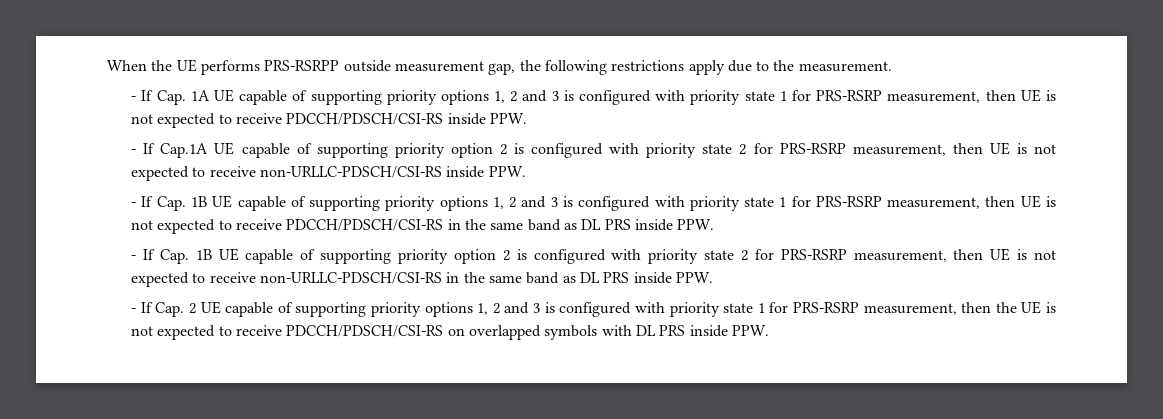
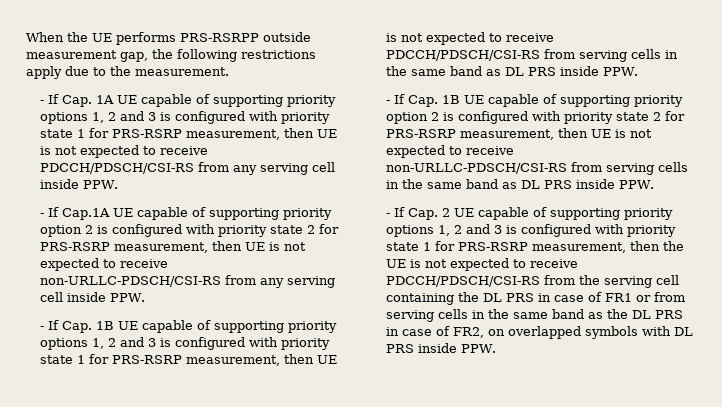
(444, 119) none -> [197,162,335,175] from any serving cell
(443, 172) none -> [224,275,335,288] [39,292,63,302] from any serving cell
(444, 225) none -> [543,49,661,62] from serving cells
(443, 278) none -> [570,162,688,175] from serving cells
(444, 331) none -> [543,275,679,288] [385,292,685,305] [385,309,683,322] [385,326,484,338] from the serving cell containing the DL PRS in case of FR1 or from serving cells in the same band as the DL PRS in case of FR2,

